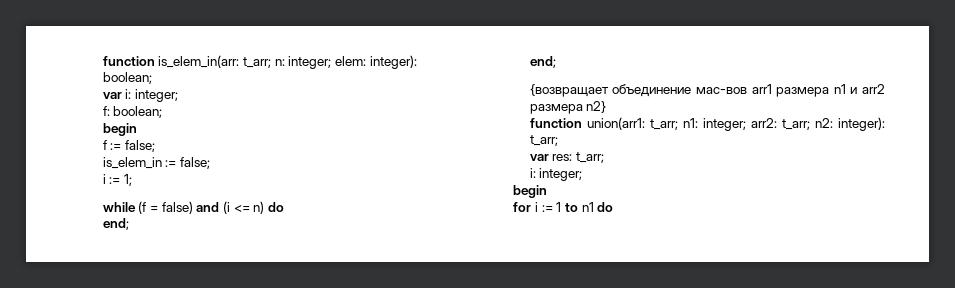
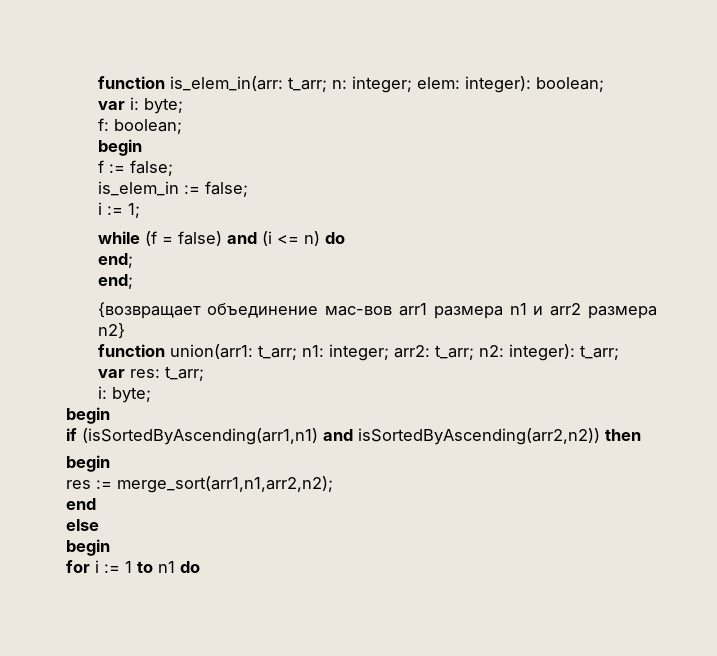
[135,89,179,102] integer; -> [143,98,183,114] byte;
[539,168,583,181] integer; -> [111,387,151,403] [65,407,110,424] [65,428,641,445] [65,455,110,472] [65,476,333,493] [65,498,96,510] [65,519,99,531] byte; // begin // if (isSortedByAscending(arr1,n1) and isSortedByAscending(arr2,n2)) then // begin // res := merge_sort(arr1,n1,arr2,n2); // end // else

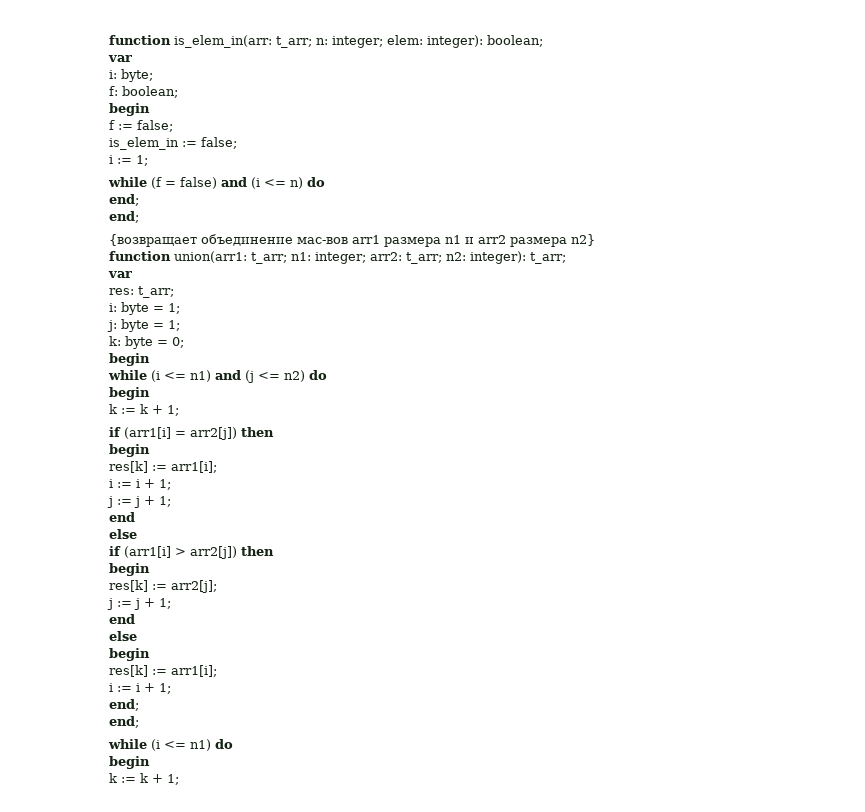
(125, 105) none -> (133, 58) //
(125, 373) none -> (133, 274) //
[111,387,151,403] [65,407,110,424] [65,428,641,445] [65,455,110,472] [65,476,333,493] [65,498,96,510] [65,519,99,531] [65,539,110,556] [65,560,200,573] byte; // begin // if (isSortedByAscending(arr1,n1) and isSortedByAscending(arr2,n2)) then // begin // res := merge_sort(arr1,n1,arr2,n2); // end // else // begin // for i := 1 to n1 do -> [121,302,181,315] [107,319,181,332] [109,336,185,349] [109,353,151,366] [108,370,328,383] [109,387,151,400] [109,404,180,416] [109,427,275,440] [109,444,151,457] [109,461,218,473] [109,479,172,490] [107,496,172,508] [109,512,136,522] [109,529,138,539] [109,546,275,559] [109,563,151,576] [109,580,218,593] [107,598,172,610] [109,614,136,624] [109,631,138,641] [109,648,151,661] [109,665,218,677] [109,683,172,694] [109,699,140,711] [109,716,140,728] [108,739,234,751] [109,756,151,769] [109,773,180,785] byte = 1; // j: byte = 1; // k: byte = 0; // begin // while (i <= n1) and (j <= n2) do // begin // k := k + 1; // if (arr1[i] = arr2[j]) then // begin // res[k] := arr1[i]; // i := i + 1; // j := j + 1; // end // else // if (arr1[i] > arr2[j]) then // begin // res[k] := arr2[j]; // j := j + 1; // end // else // begin // res[k] := arr1[i]; // i := i + 1; // end; // end; // while (i <= n1) do // begin // k := k + 1;

